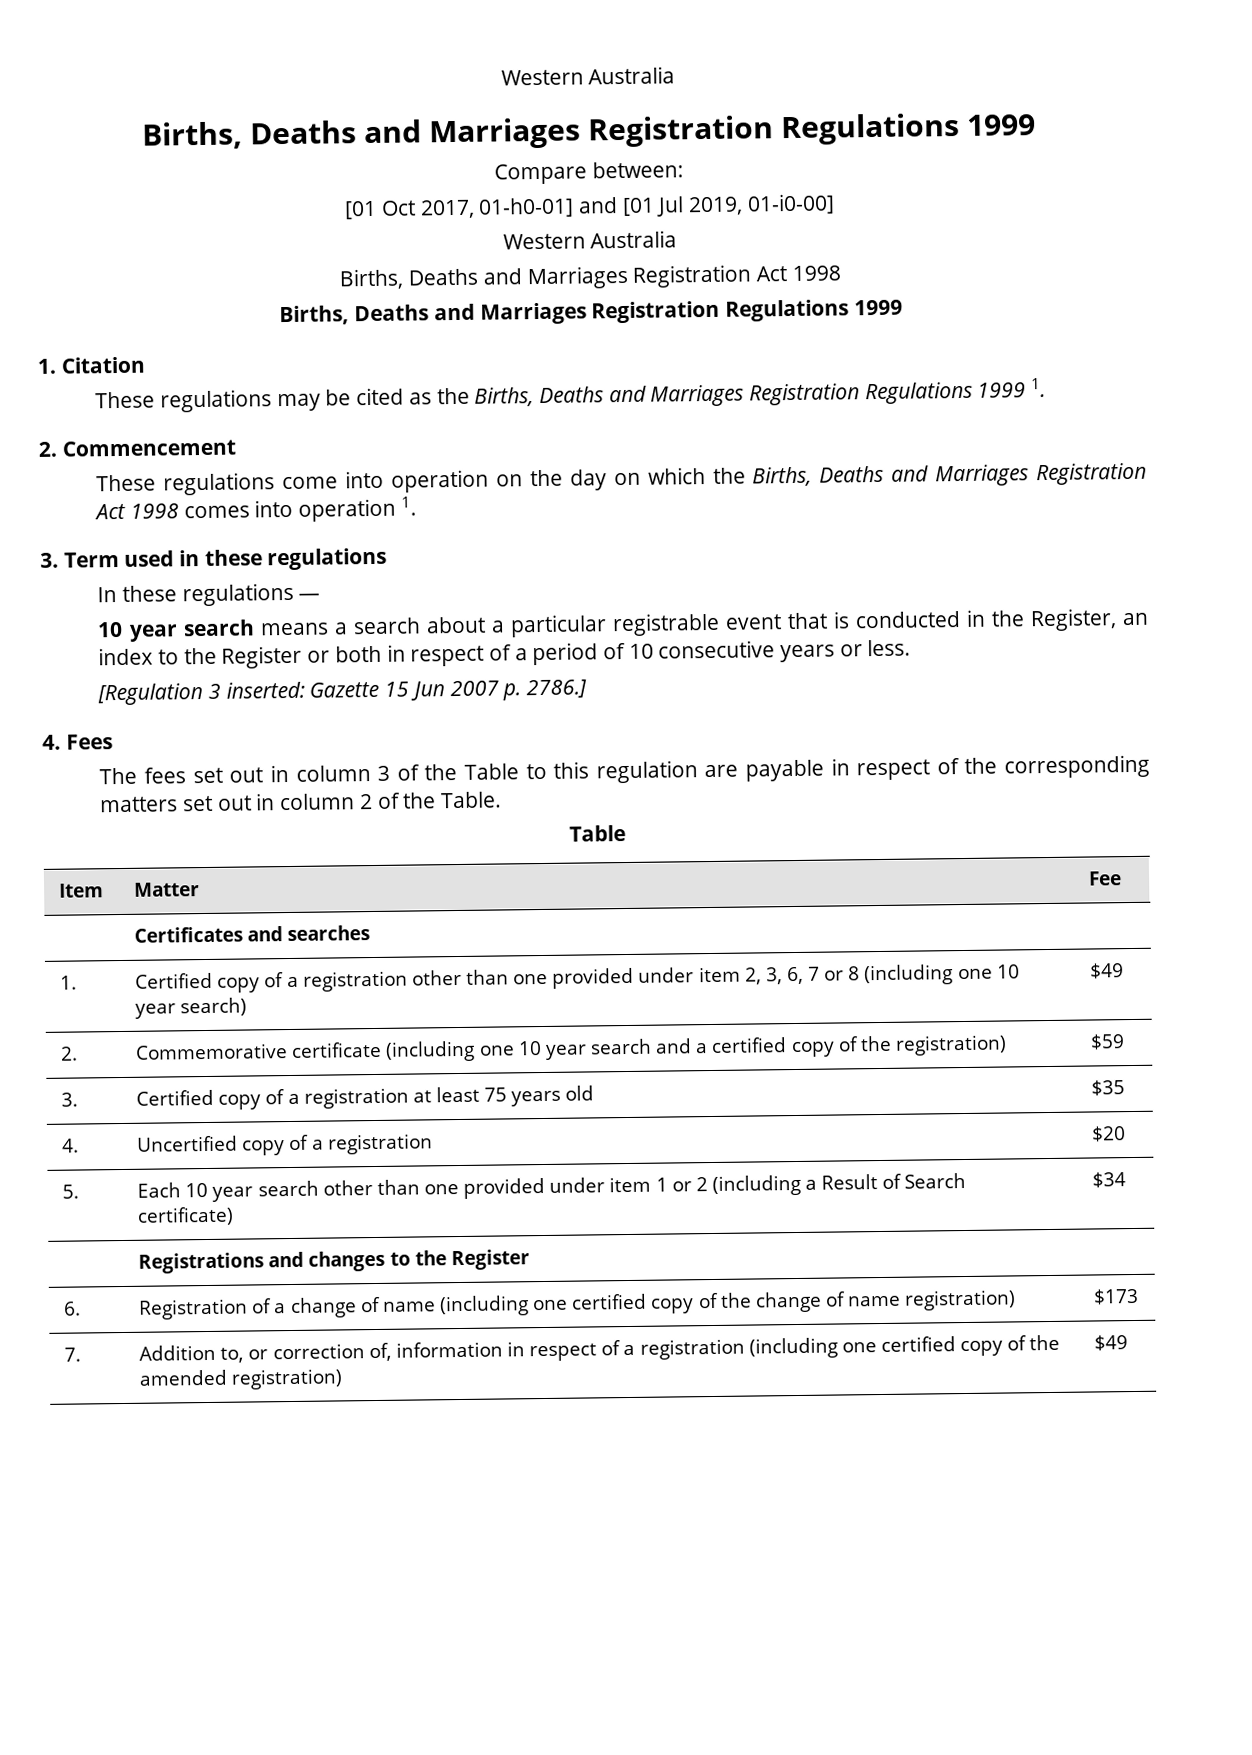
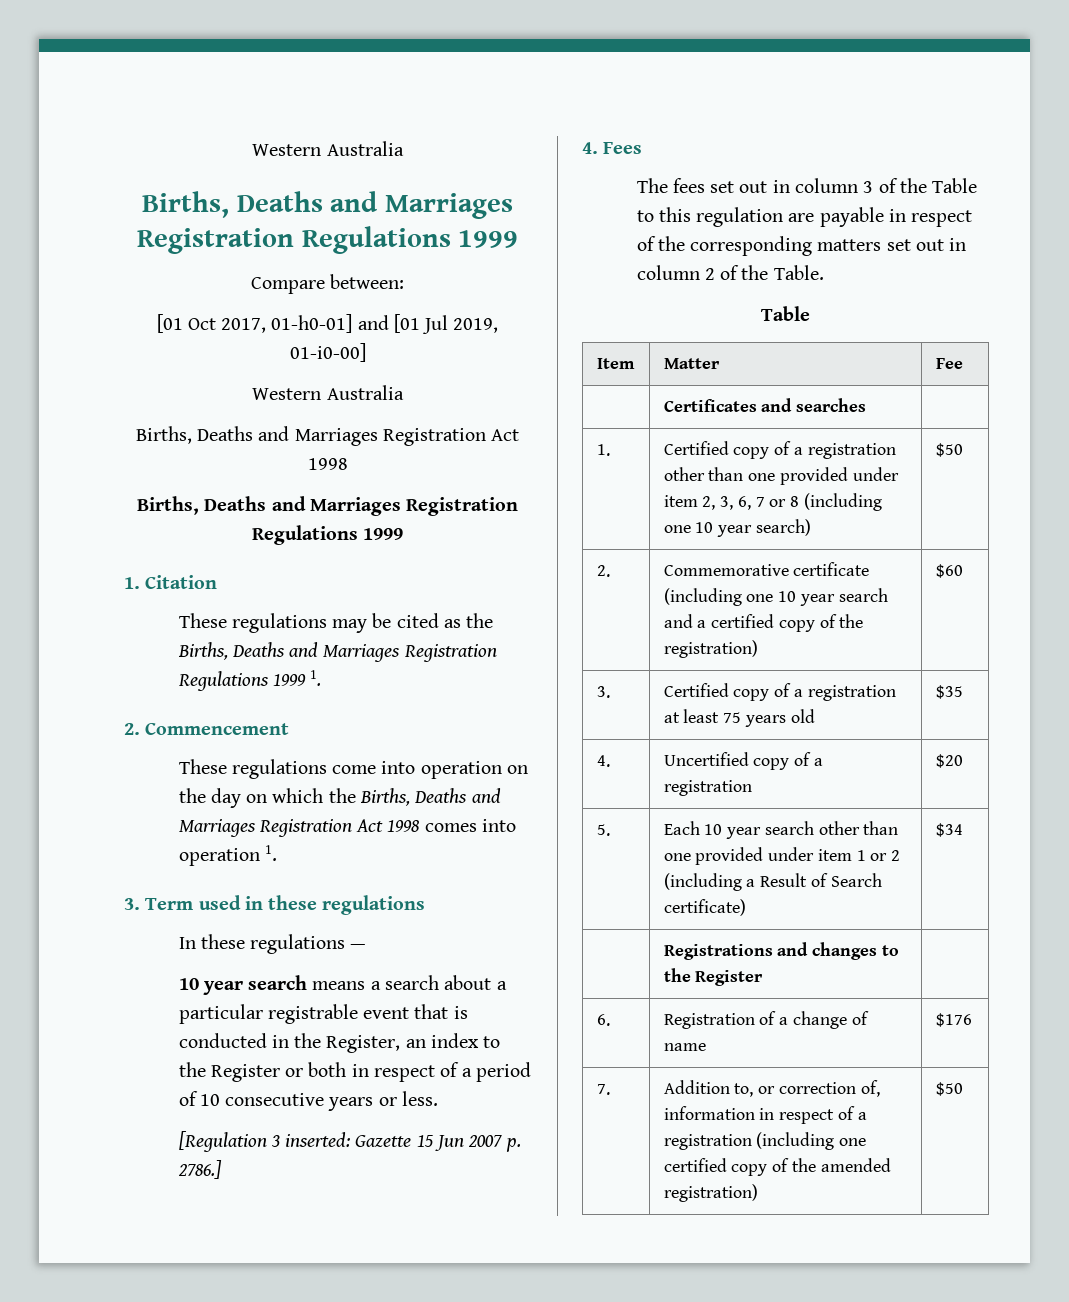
[1090,963,1125,979] $49 -> [935,443,963,457] $50
[1090,1034,1126,1050] $59 -> [935,564,963,578] $60
[439,1289,1017,1317] [1093,1288,1140,1305] (including one certified copy of the change of name registration) | $173 -> [935,1013,972,1027] | $176
[1094,1335,1129,1351] $49 -> [935,1082,963,1096] $50

